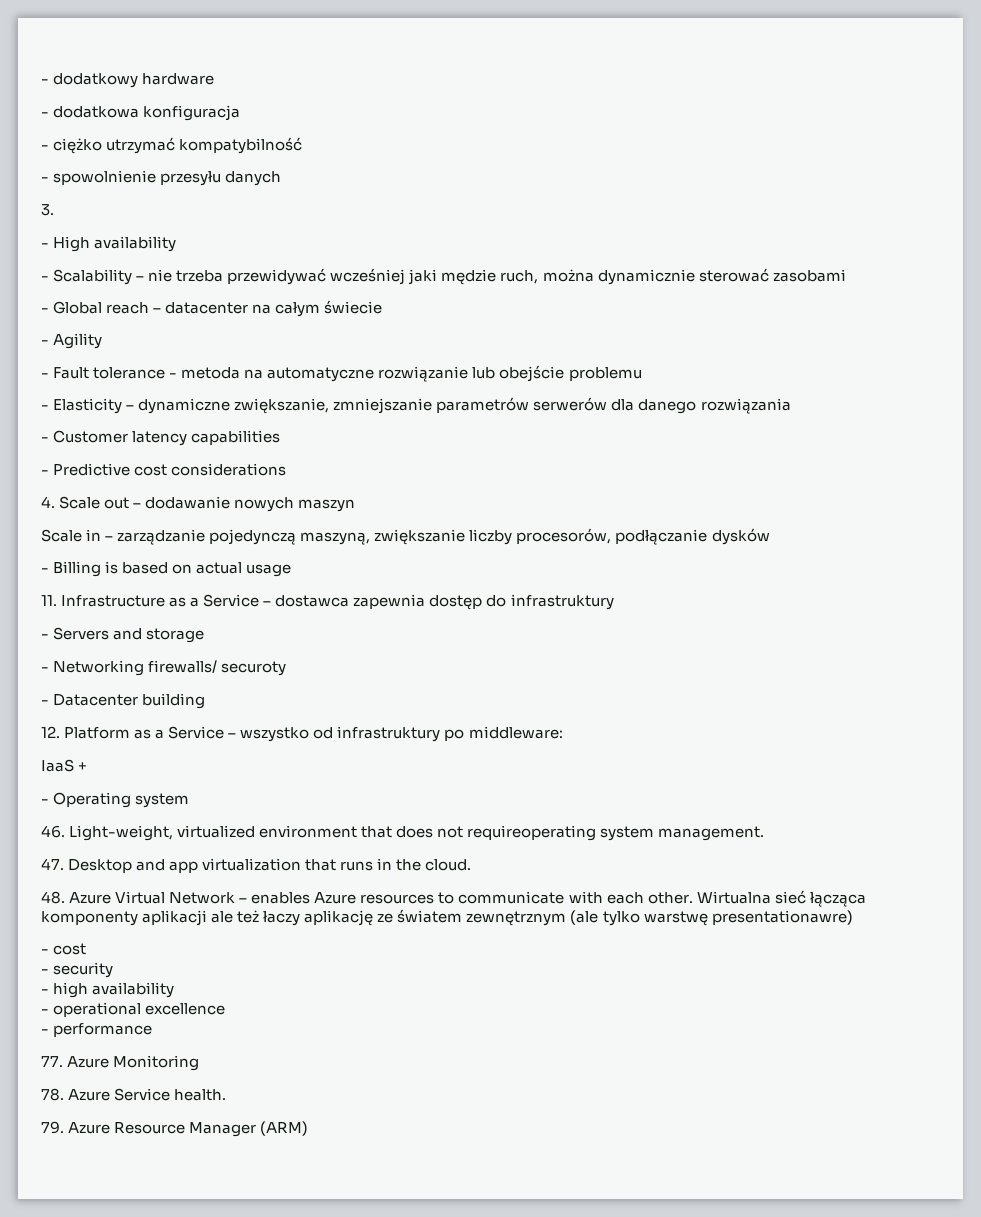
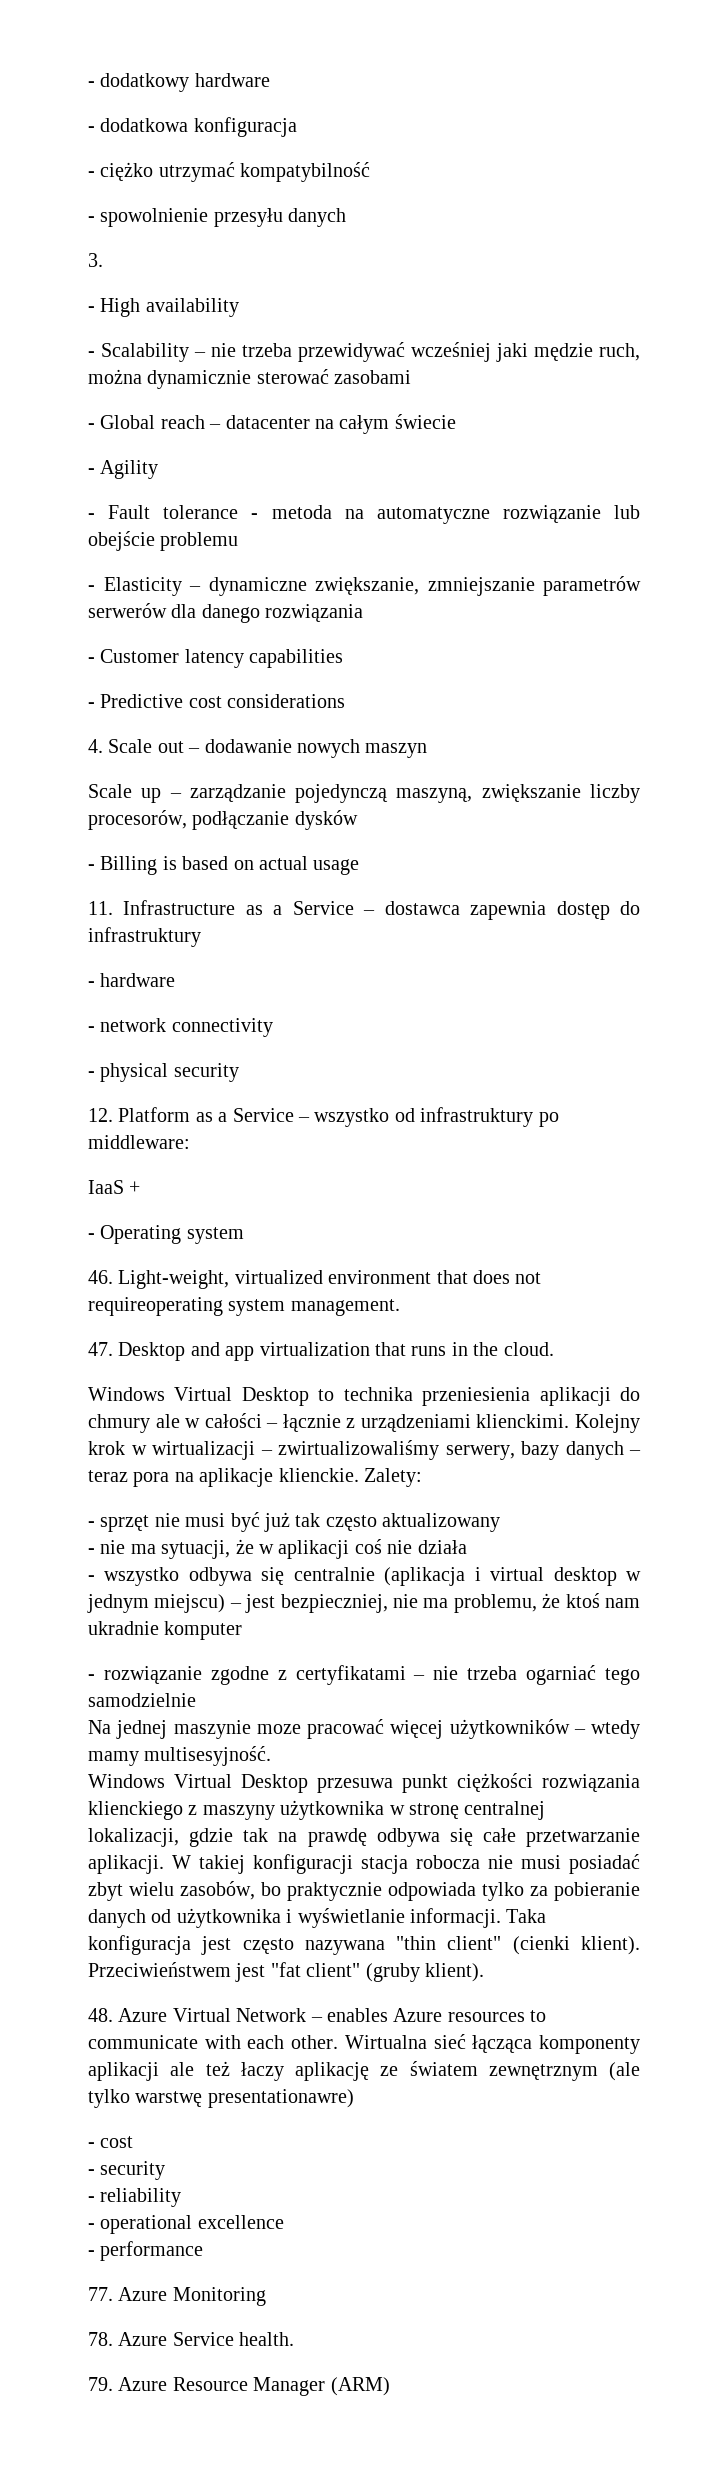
[86,529,102,541] in -> [141,788,162,803] up
[53,627,205,643] [41,660,287,676] [41,693,206,709] Servers and storage // - Networking firewalls/ securoty // - Datacenter building -> [100,973,176,987] [88,1018,273,1037] [88,1063,239,1082] hardware // - network connectivity // - physical security
(472, 865) none -> [88,1387,640,1406] [88,1413,640,1433] [88,1440,641,1460] [88,1468,422,1487] [88,1512,501,1532] [88,1539,467,1559] [88,1567,642,1586] [87,1593,640,1613] [88,1621,243,1640] [88,1665,641,1685] [88,1693,196,1707] [88,1719,640,1739] [88,1746,272,1766] [88,1773,640,1793] [88,1800,546,1820] [88,1828,640,1847] [88,1854,640,1874] [88,1881,640,1901] [88,1908,547,1928] [88,1935,640,1955] [88,1962,484,1982] // Windows Virtual Desktop to technika przeniesienia aplikacji do chmury ale w całości – łącznie z urządzeniami klienckimi. Kolejny krok w wirtualizacji – zwirtualizowaliśmy serwery, bazy danych – teraz pora na aplikacje klienckie. Zalety: // - sprzęt nie musi być już tak często aktualizowany // - nie ma sytuacji, że w aplikacji coś nie działa // - wszystko odbywa się centralnie (aplikacja i virtual desktop w jednym miejscu) – jest bezpieczniej, nie ma problemu, że ktoś nam ukradnie komputer // - rozwiązanie zgodne z certyfikatami – nie trzeba ogarniać tego samodzielnie // Na jednej maszynie moze pracować więcej użytkowników – wtedy mamy multisesyjność. // Windows Virtual Desktop przesuwa punkt ciężkości rozwiązania klienckiego z maszyny użytkownika w stronę centralnej lokalizacji, gdzie tak na prawdę odbywa się całe przetwarzanie aplikacji. W takiej konfiguracji stacja robocza nie musi posiadać zbyt wielu zasobów, bo praktycznie odpowiada tylko za pobieranie danych od użytkownika i wyświetlanie informacji. Taka konfiguracja jest często nazywana "thin client" (cienki klient). Przeciwieństwem jest "fat client" (gruby klient).
[53,982,175,998] high availability -> [100,2188,182,2207] reliability

